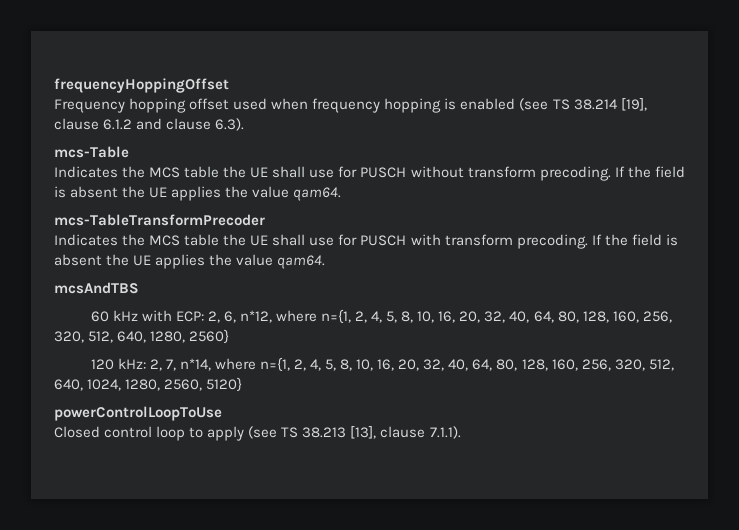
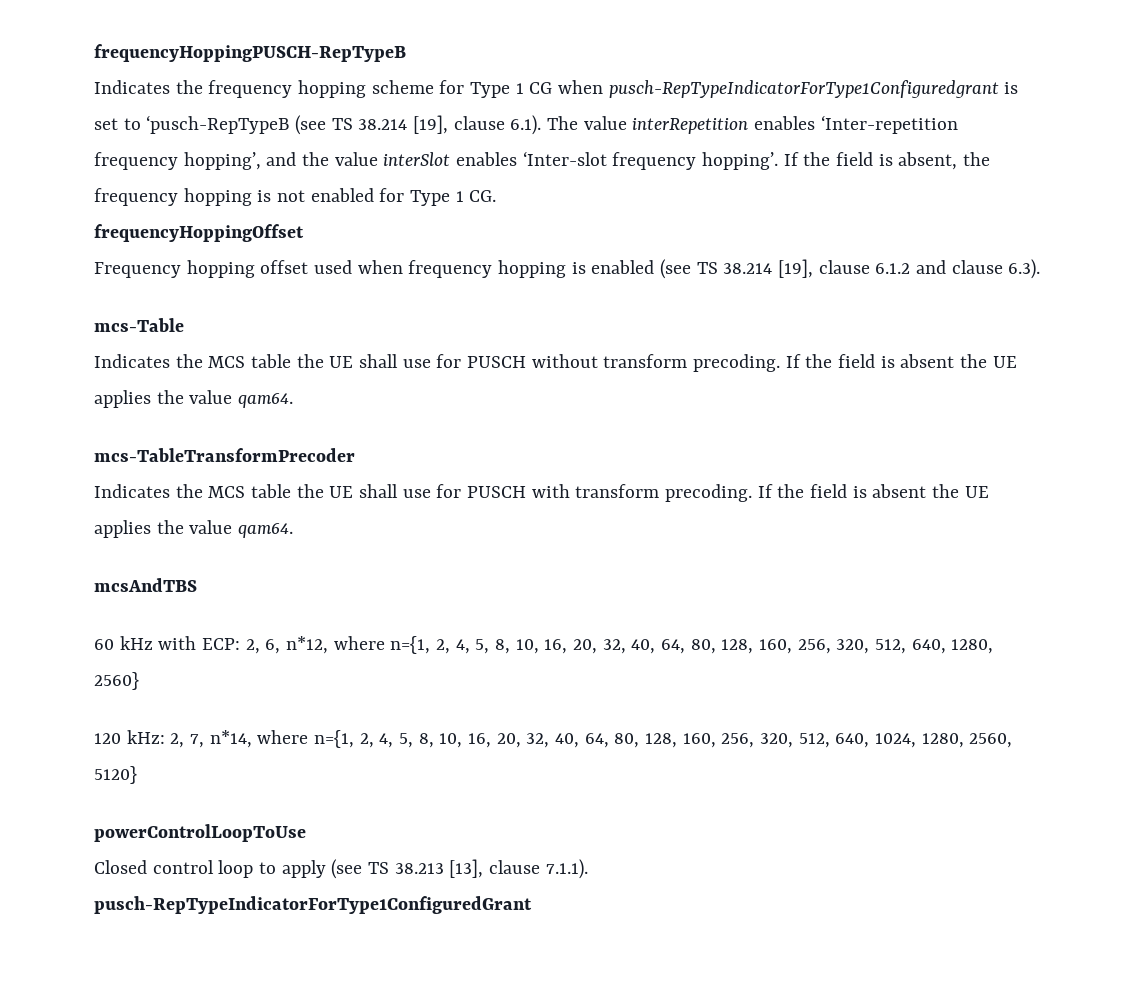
(54, 85) none -> [94,44,406,62] [94,80,1019,98] [94,115,958,135] [94,151,991,170] [94,188,497,206] frequencyHoppingPUSCH-RepTypeB // Indicates the frequency hopping scheme for Type 1 CG when pusch-RepTypeIndicatorForType1Configuredgrant is set to ‘pusch-RepTypeB (see TS 38.214 [19], clause 6.1). The value interRepetition enables ‘Inter-repetition frequency hopping’, and the value interSlot enables ‘Inter-slot frequency hopping’. If the field is absent, the frequency hopping is not enabled for Type 1 CG. //
(461, 432) none -> [94,896,532,914] // pusch-RepTypeIndicatorForType1ConfiguredGrant

